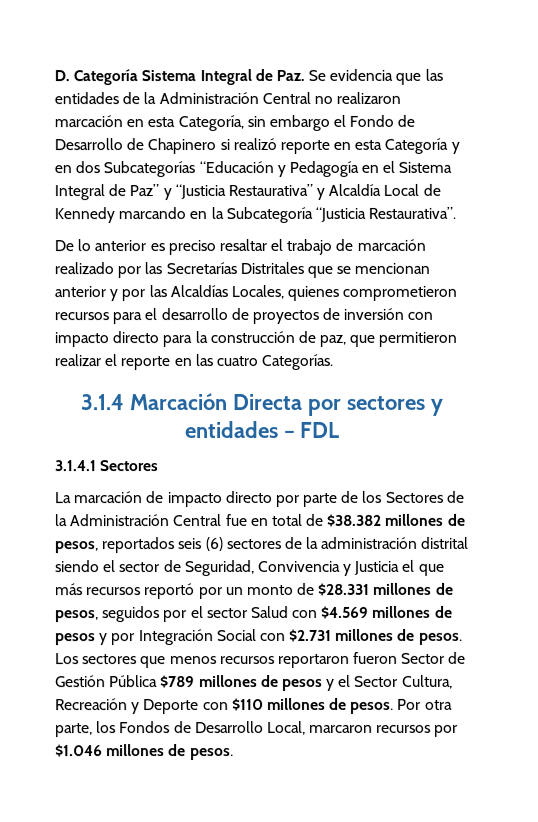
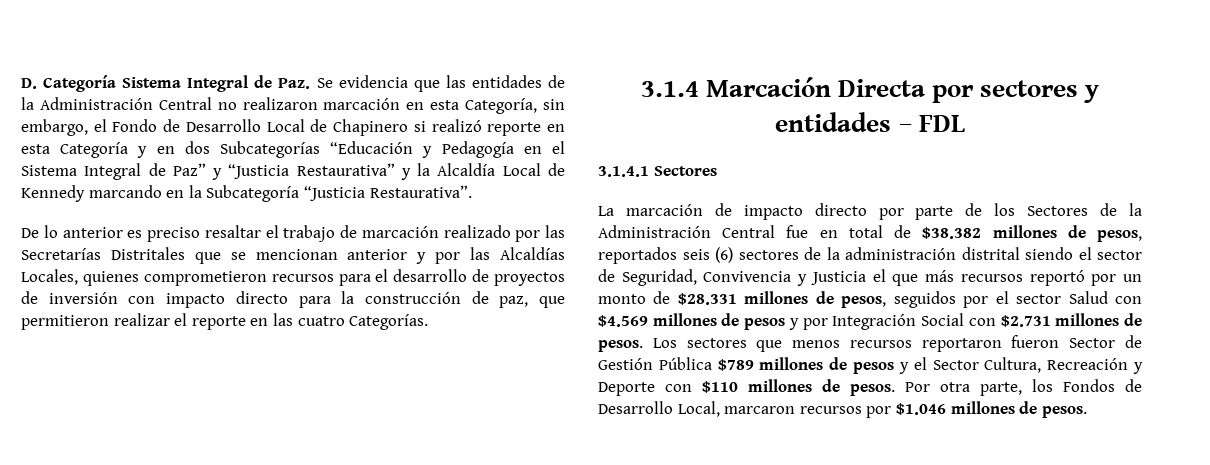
[268,114,330,132] embargo -> [21,119,88,136] embargo,
(123, 144) none -> [266,119,305,132] Local
(326, 193) none -> [417,163,431,176] la

